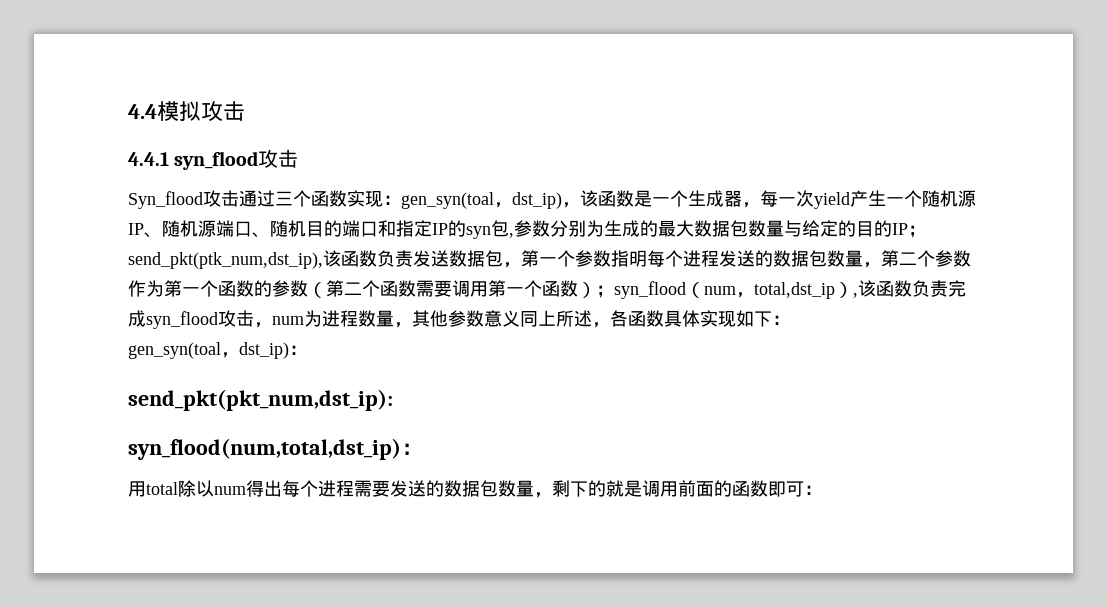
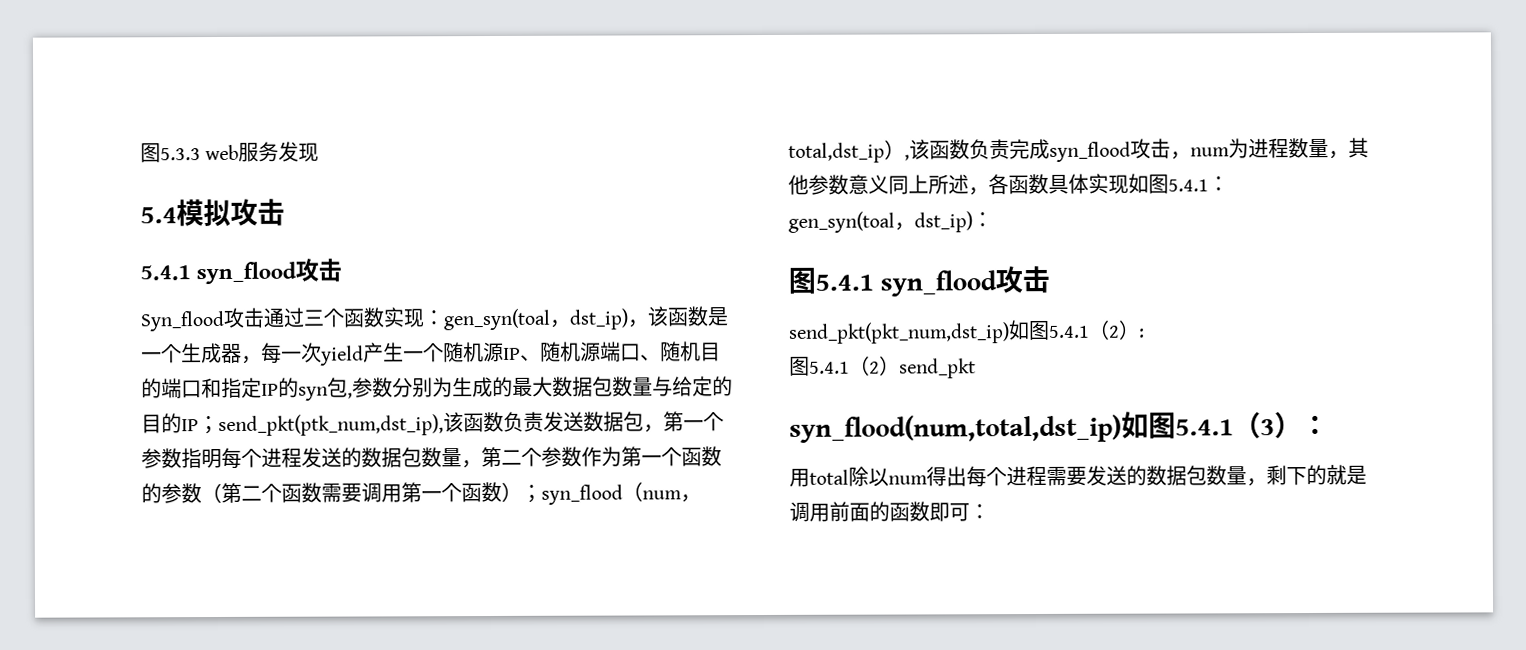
[128,104,157,119] 4.4 -> [140,141,320,163] [140,207,177,224] 图5.3.3 web服务发现 // 5.4
[128,152,169,166] 4.4.1 -> [140,265,191,281] 5.4.1
[754,311,772,327] 下 -> [1148,174,1209,194] 图5.4.1
[128,389,393,411] [128,438,401,460] send_pkt(pkt_num,dst_ip): // syn_flood(num,total,dst_ip) -> [788,265,1051,297] [788,319,1145,344] [789,355,976,379] [789,411,1302,443] 图5.4.1 syn_flood攻击 // send_pkt(pkt_num,dst_ip)如图5.4.1（2）: // 图5.4.1（2）send_pkt // syn_flood(num,total,dst_ip)如图5.4.1（3）

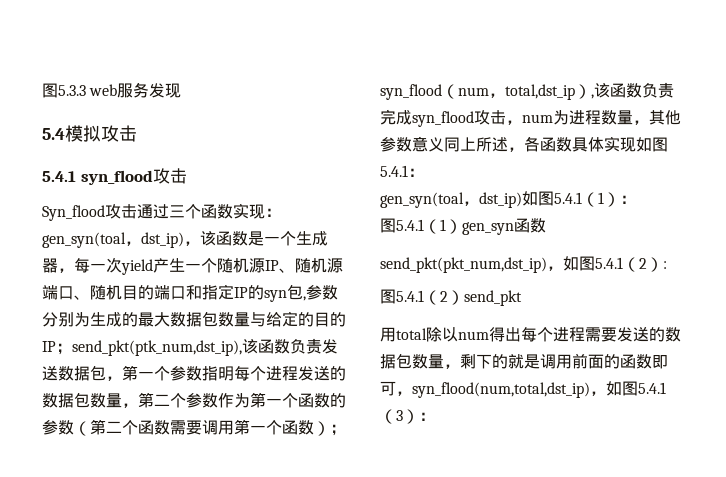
[972,212,993,228] [788,265,1051,297] ： // 图5.4.1 syn_flood攻击 -> [522,191,636,207] [380,218,546,235] 如图5.4.1（1）： // 图5.4.1（1）gen_syn函数
(1010, 333) none -> [547,266,563,271] ，
[789,411,1329,443] // syn_flood(num,total,dst_ip)如图5.4.1（3）： -> (522, 298) none
(970, 512) none -> [396,381,666,398] [380,409,419,424] ，syn_flood(num,total,dst_ip)，如图5.4.1（3）

